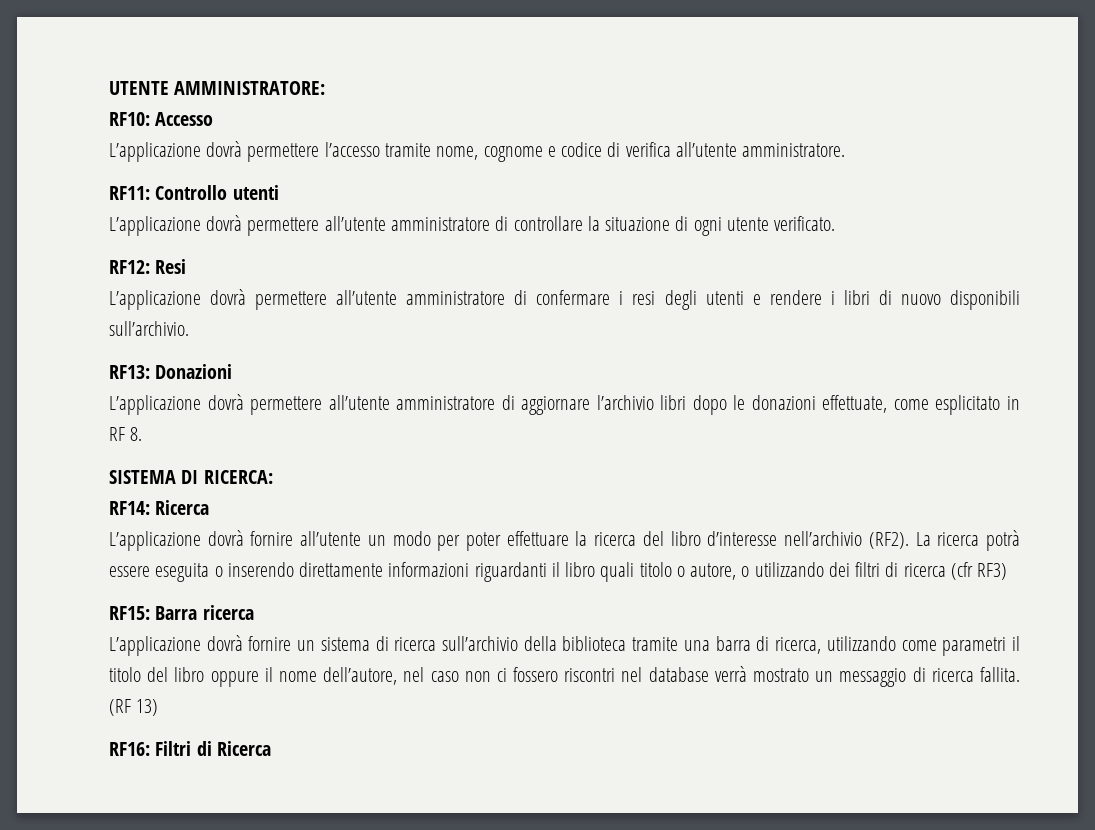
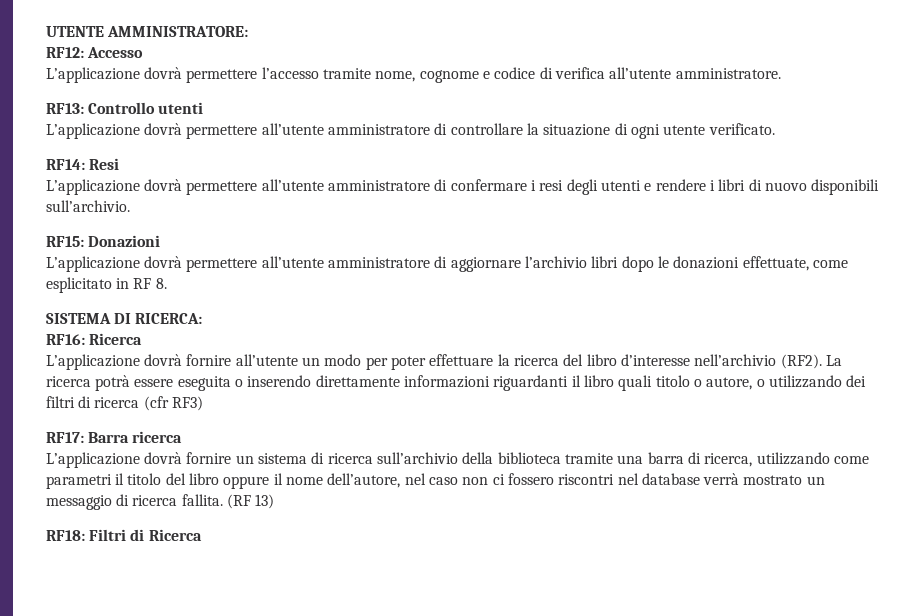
[108,112,150,126] RF10: -> [45,47,84,58] RF12:
[108,186,150,200] RF11: -> [45,103,84,114] RF13:
[108,260,150,274] RF12: -> [45,159,85,170] RF14:
[108,365,150,379] RF13: -> [45,236,84,247] RF15:
[108,501,150,515] RF14: -> [45,334,85,345] RF16:
[108,606,150,620] RF15: -> [45,432,84,443] RF17:
[108,742,150,756] RF16: -> [45,530,85,541] RF18:

